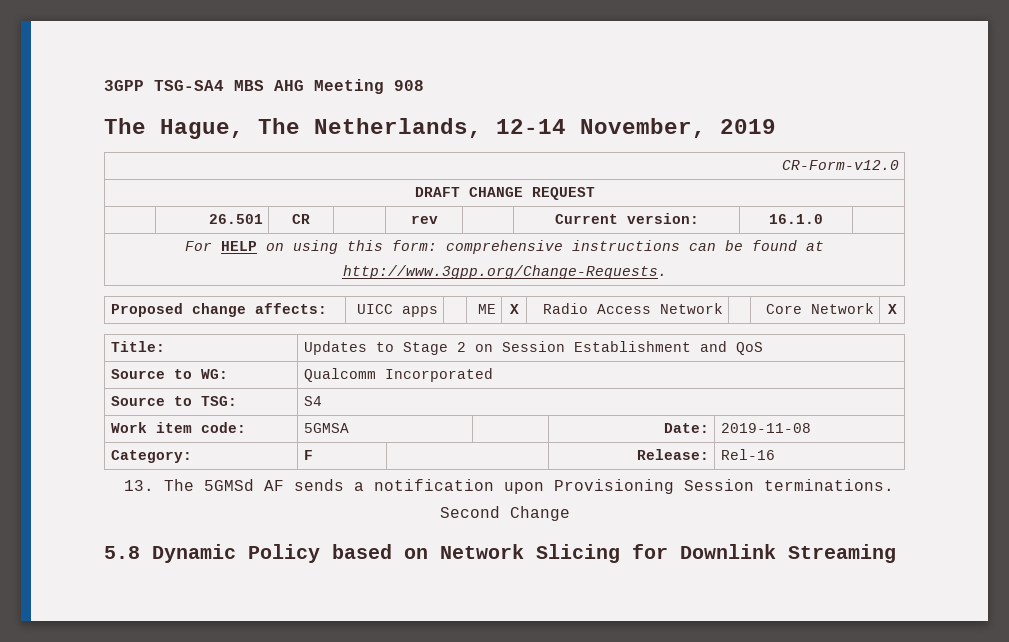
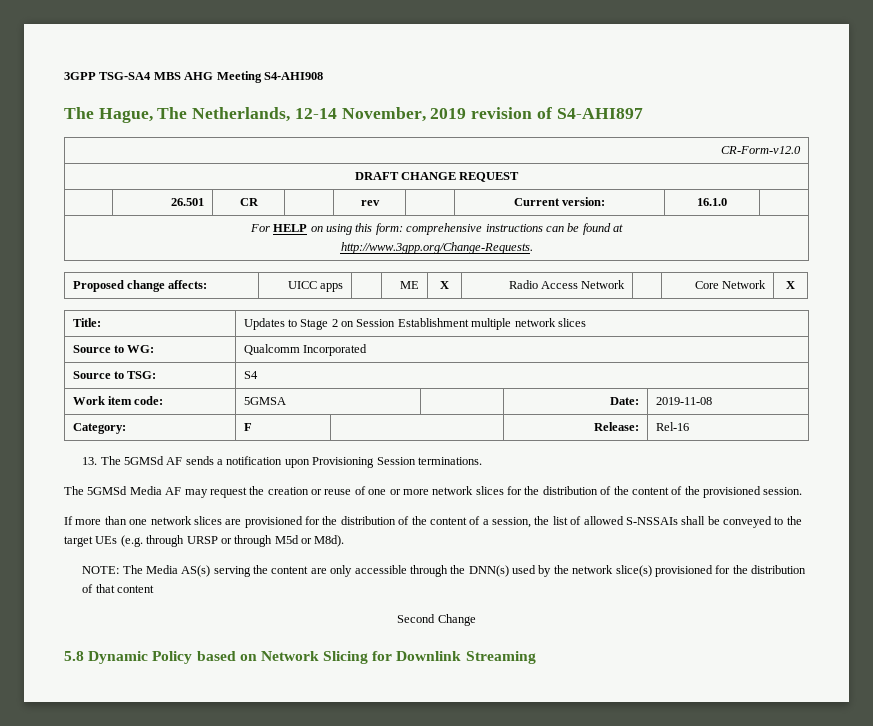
[394,80,424,91] 908 -> [263,72,323,80] S4-AHI908
(776, 126) none -> [471,107,643,119] revision of S4-AHI897
[699,341,763,355] and QoS -> [471,318,586,330] multiple network slices
(895, 485) none -> [64,486,803,498] [64,516,802,528] [64,535,345,547] [82,565,807,577] [82,584,154,593] // The 5GMSd Media AF may request the creation or reuse of one or more network slices for the distribution of the content of the provisioned session. // If more than one network slices are provisioned for the distribution of the content of a session, the list of allowed S-NSSAIs shall be conveyed to the target UEs (e.g. through URSP or through M5d or M8d). // NOTE: The Media AS(s) serving the content are only accessible through the DNN(s) used by the network slice(s) provisioned for the distribution of that content

